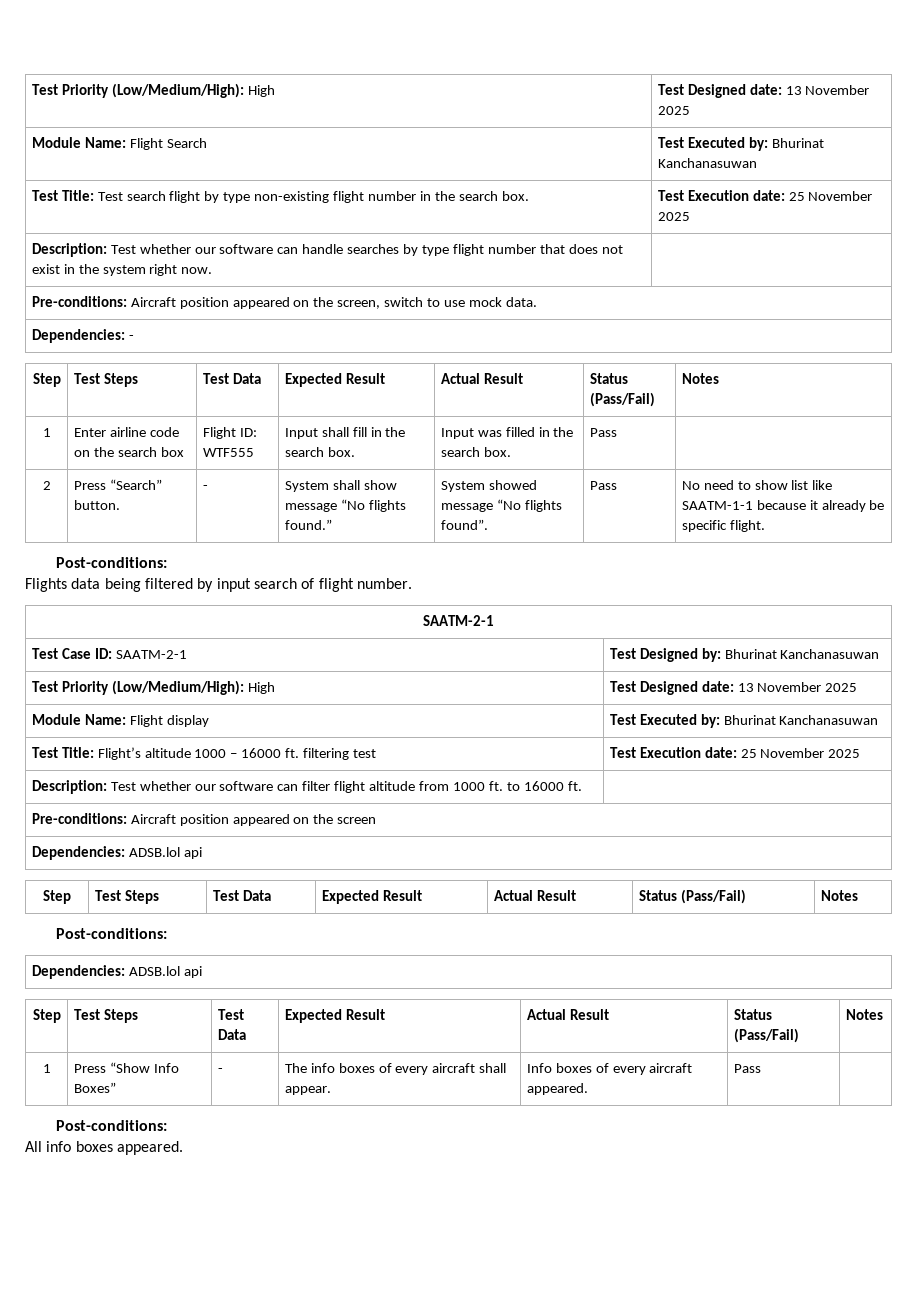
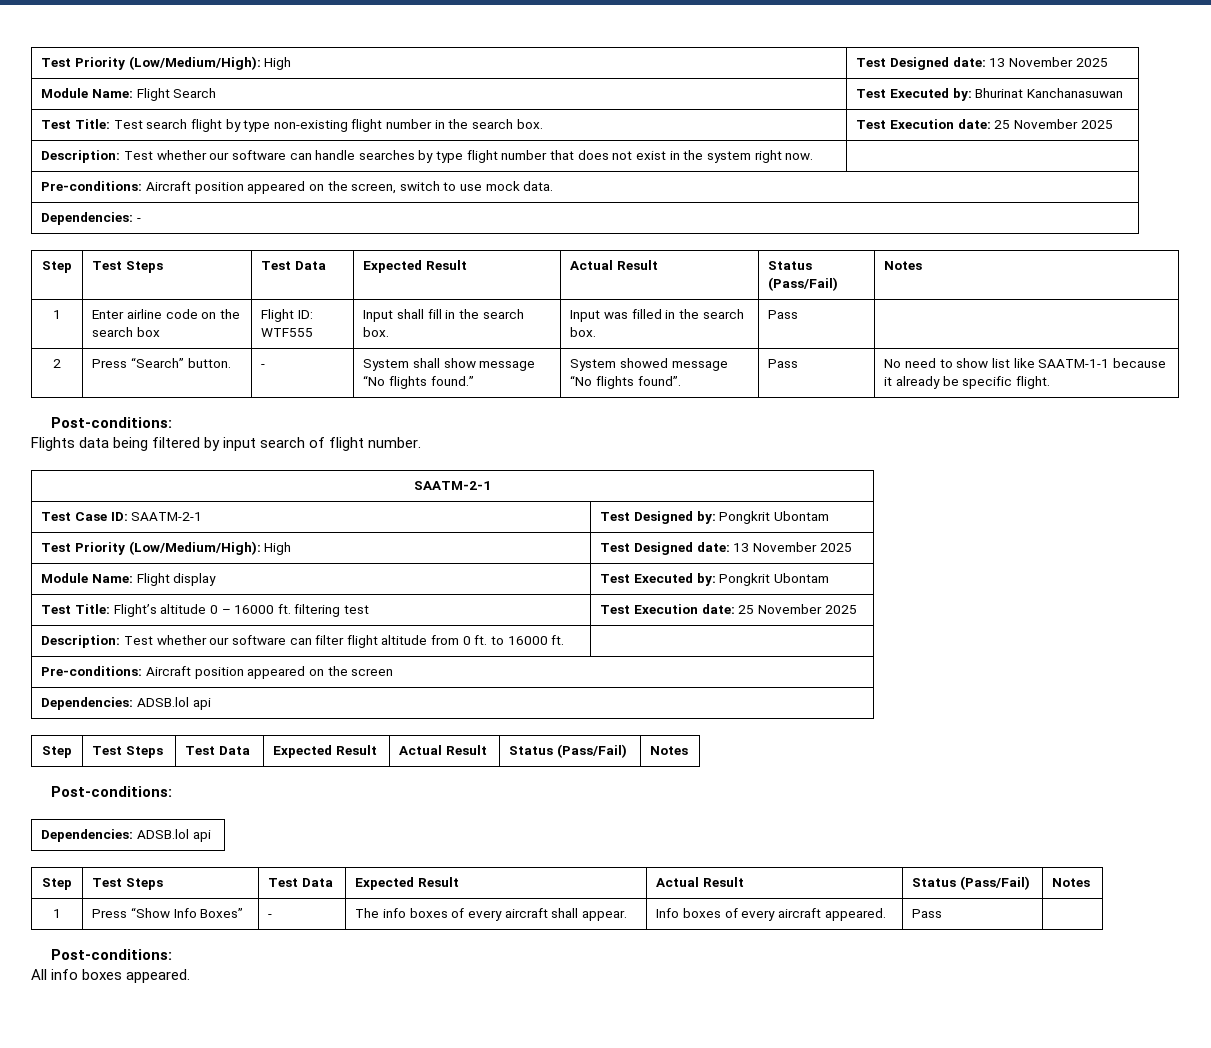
[724,649,880,659] Bhurinat Kanchanasuwan -> [719,511,829,524] Pongkrit Ubontam
[723,715,879,725] Bhurinat Kanchanasuwan -> [719,573,829,586] Pongkrit Ubontam
[194,749,227,758] 1000 -> [209,605,218,614] 0
[452,782,485,791] 1000 -> [462,636,471,645] 0

